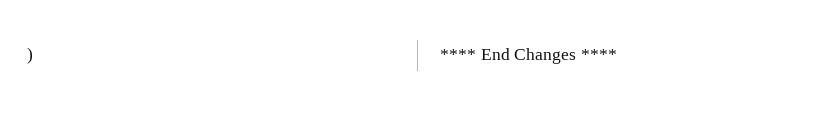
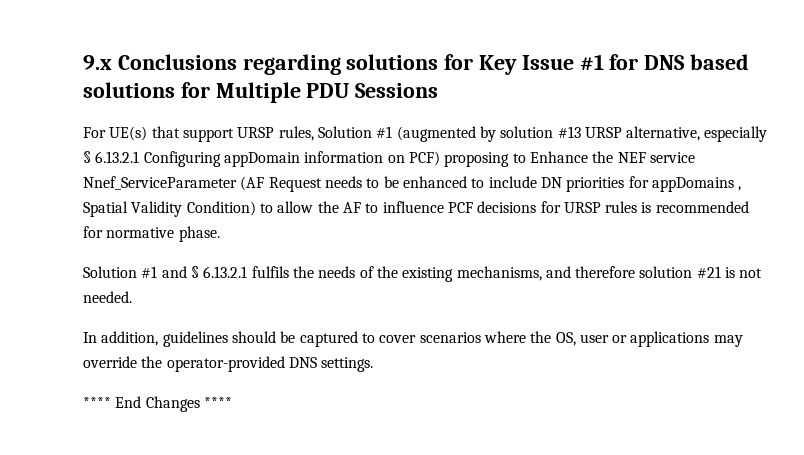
[27,47,33,64] ) -> [83,54,750,75] [83,82,439,103] [83,126,768,142] [83,151,695,167] [83,176,742,192] [83,201,749,217] [83,226,220,242] [83,266,763,282] [83,291,132,303] [83,331,743,347] [83,356,374,372] 9.x Conclusions regarding solutions for Key Issue #1 for DNS based solutions for Multiple PDU Sessions // For UE(s) that support URSP rules, Solution #1 (augmented by solution #13 URSP alternative, especially § 6.13.2.1 Configuring appDomain information on PCF) proposing to Enhance the NEF service Nnef_ServiceParameter (AF Request needs to be enhanced to include DN priorities for appDomains , Spatial Validity Condition) to allow the AF to influence PCF decisions for URSP rules is recommended for normative phase. // Solution #1 and § 6.13.2.1 fulfils the needs of the existing mechanisms, and therefore solution #21 is not needed. // In addition, guidelines should be captured to cover scenarios where the OS, user or applications may override the operator-provided DNS settings.

